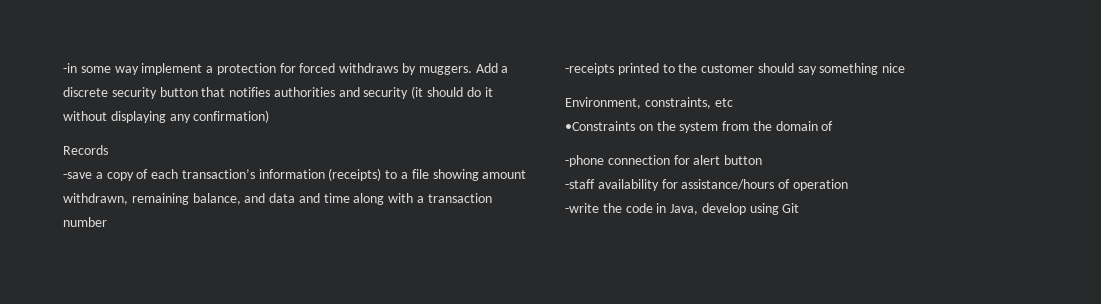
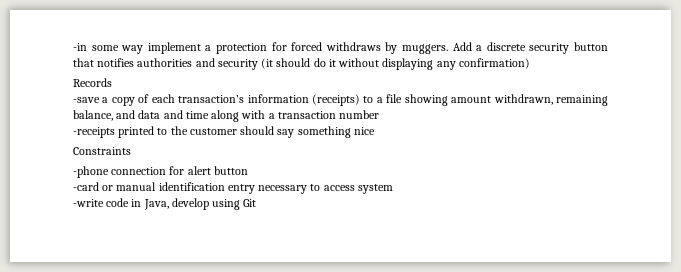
[565,97,733,109] [565,121,834,133] Environment, constraints, etc // •Constraints on the system from the domain of -> [73,147,131,155] Constraints
[565,179,848,191] -staff availability for assistance/hours of operation -> [73,182,393,194] -card or manual identification entry necessary to access system
[602,203,622,213] the -> (104, 203) none

